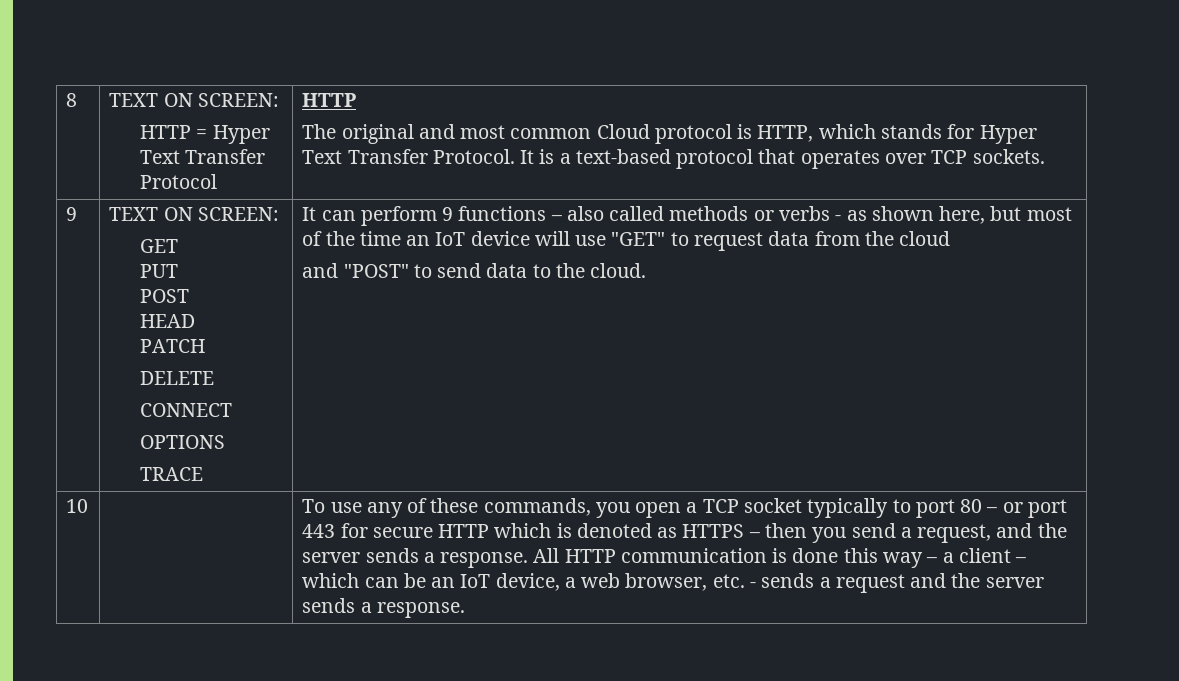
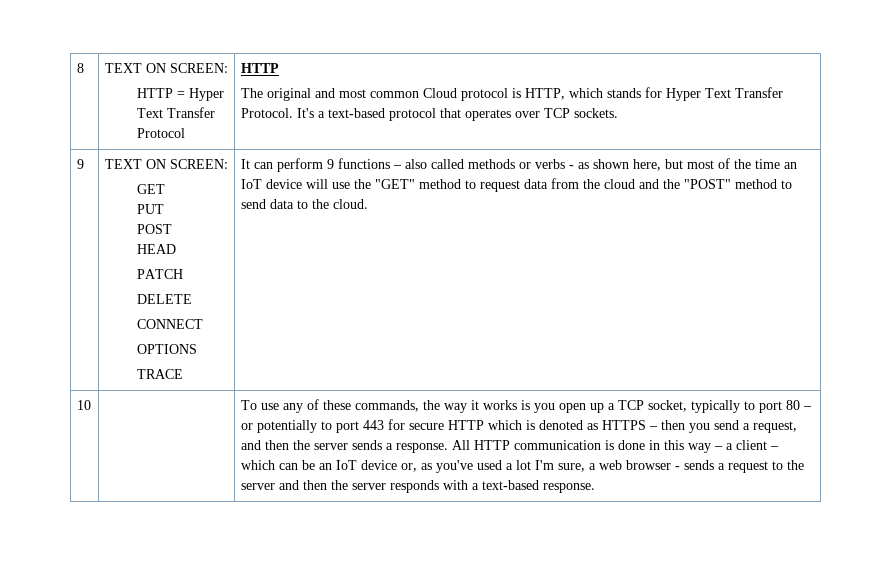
[520,149,555,164] It is -> [296,108,314,118] It's
[611,232,666,246] "GET" -> [353,179,461,189] the "GET" method
[302,263,409,278] // and "POST" -> [638,179,777,189] and the "POST" method
(591, 507) none -> [422,400,530,413] the way it works is
(682, 510) none -> [589,403,604,413] up
[744,498,803,513] socket -> [647,400,687,412] socket,
(1023, 507) none -> [256,420,332,433] potentially to
(1033, 530) none -> [264,440,289,450] then
(839, 555) none -> [648,440,660,450] in
[495,573,745,591] device, a web browser, etc. -> [360,460,671,473] device or, as you've used a lot I'm sure, a web browser
[910,573,1044,588] [302,598,372,613] and the server sends a -> [771,460,804,470] [240,480,539,493] to the server and then the server responds with a text-based

